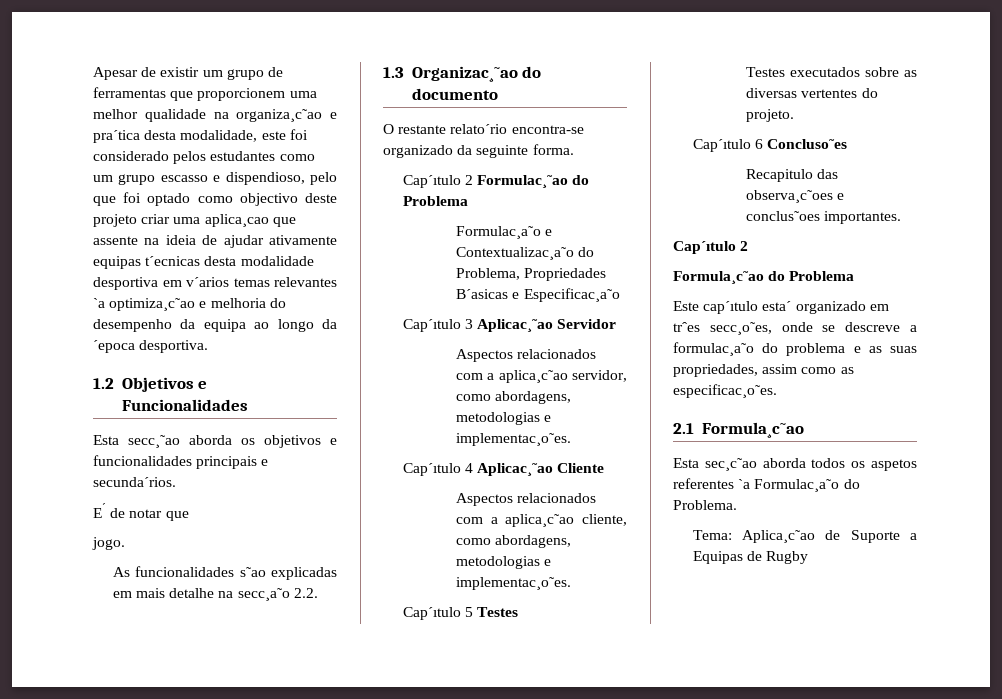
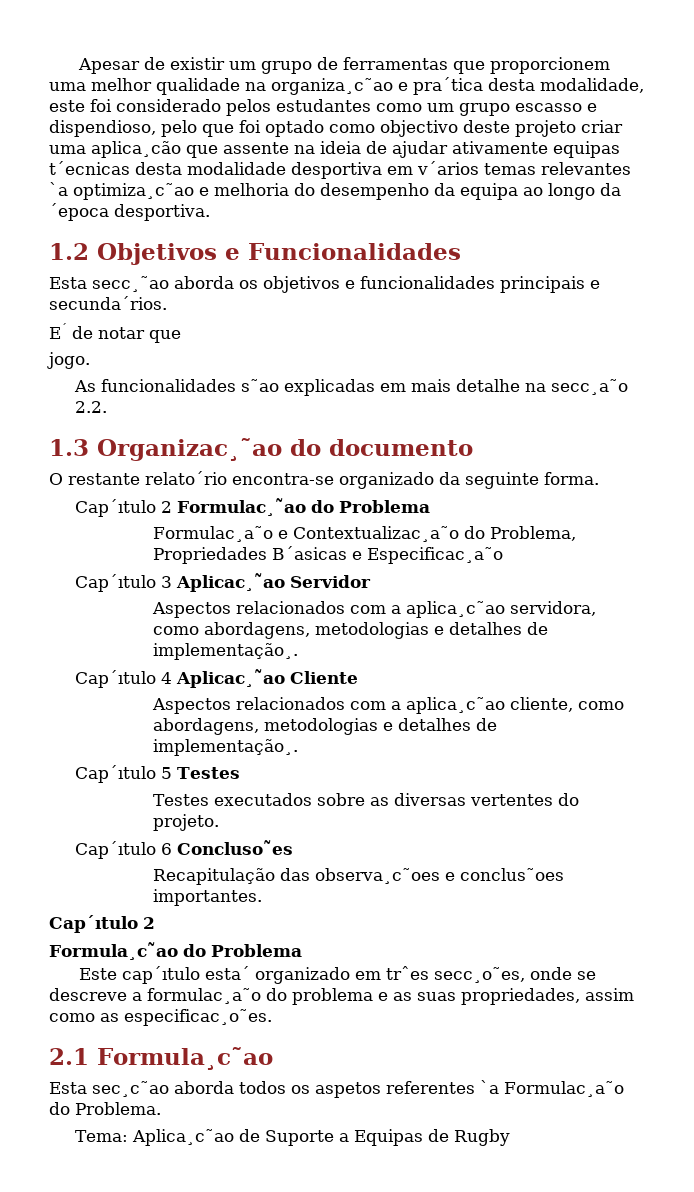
[204,214,269,227] aplica¸cao -> [91,141,181,158] aplica¸cão
[572,370,627,382] [456,391,572,404] [456,412,552,425] [456,433,572,446] servidor, como abordagens, metodologias e implementac¸o˜es. -> [509,601,596,616] [152,622,548,639] [152,643,298,660] servidora, como abordagens, metodologias e detalhes de implementação¸.
[456,577,572,590] implementac¸o˜es. -> [397,718,497,731] [152,739,298,756] detalhes de implementação¸.
[746,169,814,182] Recapitulo -> [152,868,275,885] Recapitulação

